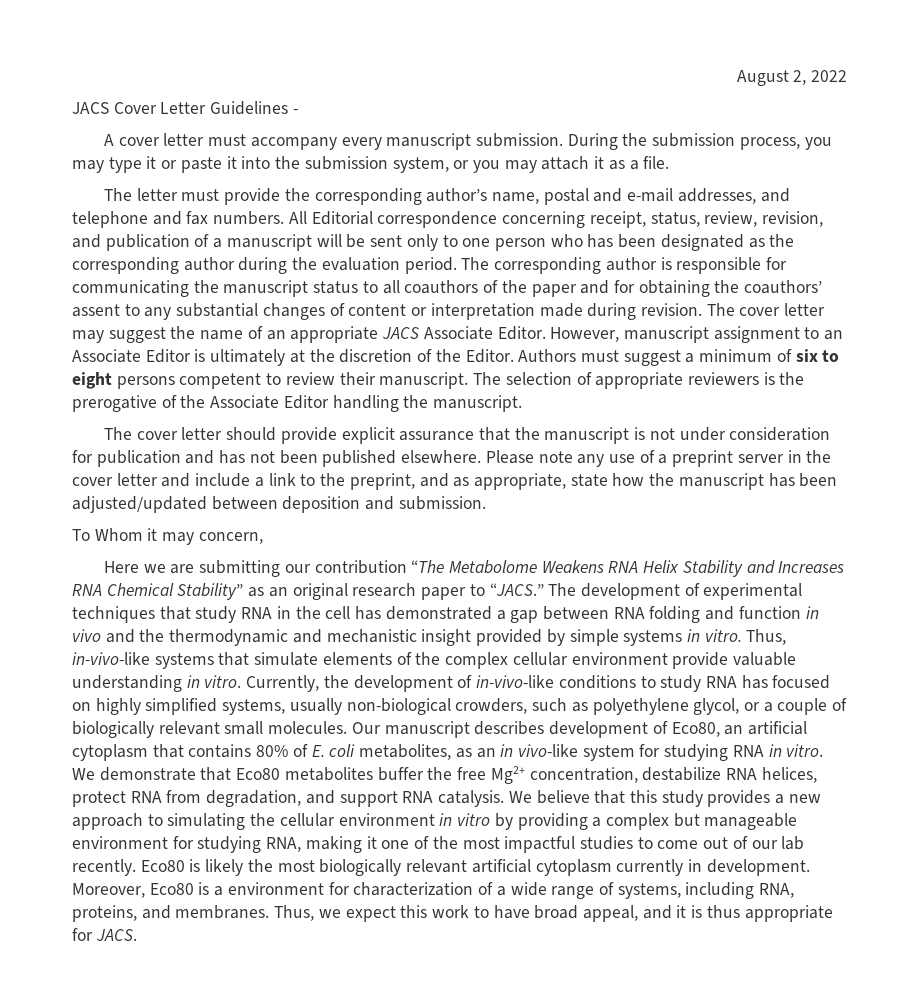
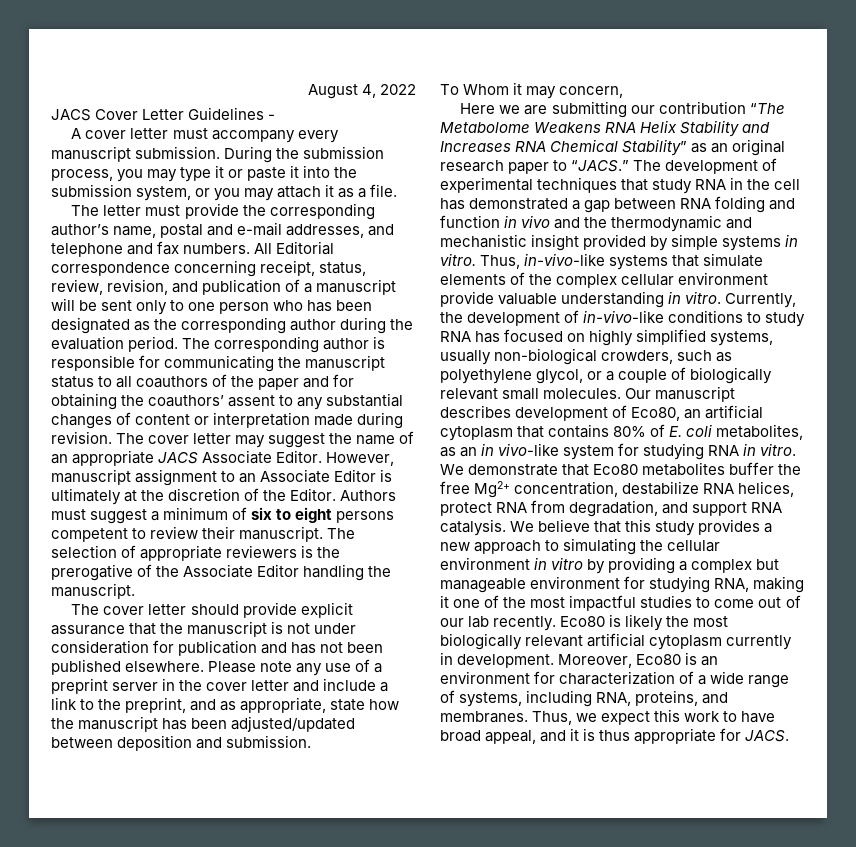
[793,70,807,85] 2, -> [361,84,376,98] 4,
[214,886,224,896] a -> [701,656,719,666] an

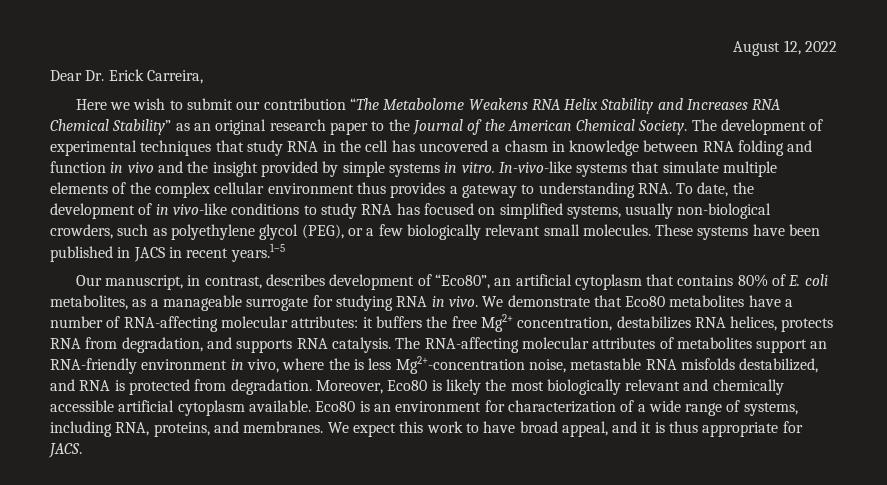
[361,84,376,98] 4, -> [783,40,801,55] 12,
[51,107,276,121] [71,128,339,143] [51,146,385,163] [51,165,358,182] [51,184,398,201] [71,203,375,220] [51,222,395,238] [51,241,335,257] [51,260,367,277] [51,279,397,295] [51,298,373,315] [51,317,414,334] [51,336,386,353] [51,355,386,372] [51,374,355,390] [51,393,404,410] [51,412,404,429] [51,431,415,448] [51,450,395,466] [51,469,393,486] [51,488,397,505] [51,507,395,524] [51,526,356,542] [51,545,341,561] [51,564,392,581] [51,583,135,599] [71,602,353,618] [51,621,357,637] [51,640,384,656] [51,659,383,676] [51,678,389,694] [51,697,400,713] [51,716,356,732] [51,735,312,751] [440,82,624,99] JACS Cover Letter Guidelines - // A cover letter must accompany every manuscript submission. During the submission process, you may type it or paste it into the submission system, or you may attach it as a file. // The letter must provide the corresponding author’s name, postal and e-mail addresses, and telephone and fax numbers. All Editorial correspondence concerning receipt, status, review, revision, and publication of a manuscript will be sent only to one person who has been designated as the corresponding author during the evaluation period. The corresponding author is responsible for communicating the manuscript status to all coauthors of the paper and for obtaining the coauthors’ assent to any substantial changes of content or interpretation made during revision. The cover letter may suggest the name of an appropriate JACS Associate Editor. However, manuscript assignment to an Associate Editor is ultimately at the discretion of the Editor. Authors must suggest a minimum of six to eight persons competent to review their manuscript. The selection of appropriate reviewers is the prerogative of the Associate Editor handling the manuscript. // The cover letter should provide explicit assurance that the manuscript is not under consideration for publication and has not been published elsewhere. Please note any use of a preprint server in the cover letter and include a link to the preprint, and as appropriate, state how the manuscript has been adjusted/updated between deposition and submission. // To Whom it may concern, -> [50,69,203,84] Dear Dr. Erick Carreira,
[524,101,627,118] are submitting -> [133,98,233,110] wish to submit
[571,160,630,172] “JACS.” -> [388,119,688,135] the Journal of the American Chemical Society.
[469,198,611,213] demonstrated a gap -> [418,140,640,156] uncovered a chasm in knowledge
[611,215,753,232] [440,234,527,248] thermodynamic and mechanistic -> (209, 167) none
[480,253,606,269] Thus, in-vivo-like -> [498,161,572,173] In-vivo-like
(764, 260) none -> [723,161,778,177] multiple
[440,291,797,308] provide valuable understanding in vitro. Currently, -> [356,182,729,198] thus provides a gateway to understanding RNA. To date,
[583,310,665,323] in-vivo-like -> [155,203,227,215] in vivo-like
[589,329,634,346] highly -> (496, 211) none
[536,367,773,384] [440,386,736,402] glycol, or a couple of biologically relevant small molecules. Our manuscript -> [259,224,821,240] [50,243,285,262] [75,275,262,290] glycol (PEG), or a few biologically relevant small molecules. These systems have been published in JACS in recent years.1–5 // Our manuscript, in contrast,
[631,407,681,421] Eco80, -> [434,274,490,289] “Eco80”,
[460,443,615,460] an in vivo-like system -> [150,295,309,311] a manageable surrogate
[760,443,797,456] vitro. -> [448,296,478,307] vivo.
[729,462,775,475] buffer -> [748,295,794,307] [50,316,422,332] have a number of RNA-affecting molecular attributes: it buffers
[622,481,700,495] destabilize -> [616,316,691,329] destabilizes
[440,502,492,516] protect -> [781,318,834,332] protects
[692,502,748,516] support -> [236,339,293,353] supports
[510,519,773,536] [440,538,721,555] [440,557,780,574] [440,576,805,593] [440,595,801,611] [440,616,557,631] We believe that this study provides a new approach to simulating the cellular environment in vitro by providing a complex but manageable environment for studying RNA, making it one of the most impactful studies to come out of our lab recently. -> [395,337,828,353] [50,356,819,374] [50,379,383,395] The RNA-affecting molecular attributes of metabolites support an RNA-friendly environment in vivo, where the is less Mg2+-concentration noise, metastable RNA misfolds destabilized, and RNA is protected from degradation. Moreover,
[587,633,793,650] [440,652,633,668] artificial cytoplasm currently in development. Moreover, -> [683,379,784,395] [50,400,311,416] and chemically accessible artificial cytoplasm available.
[532,711,598,725] Thus, we -> [327,422,349,433] We

